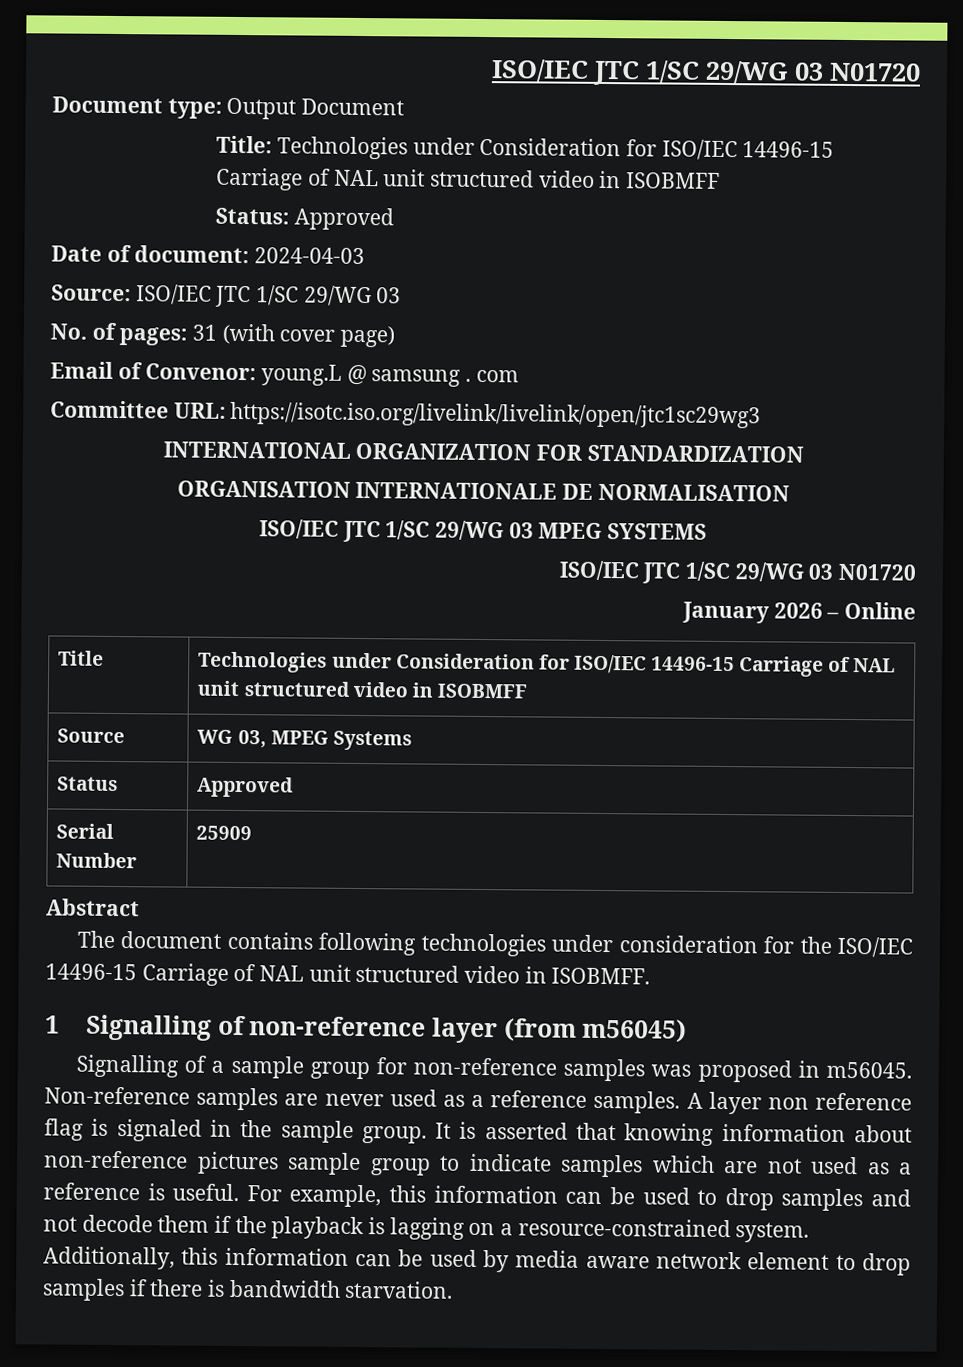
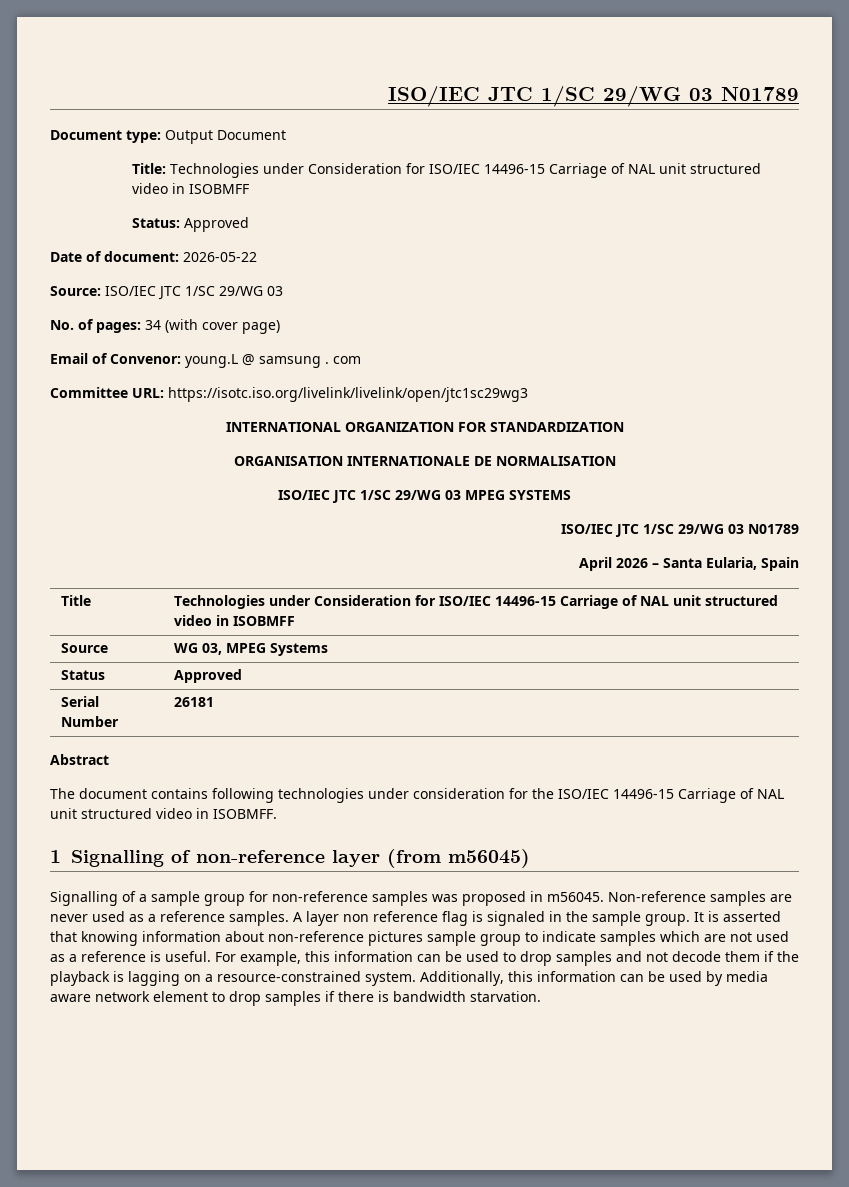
[491,59,921,86] ISO/IEC JTC 1/SC 29/WG 03 N01720 -> [388,86,799,107] ISO/IEC JTC 1/SC 29/WG 03 N01789
[254,247,366,265] 2024-04-03 -> [183,252,257,262] 2026-05-22
[192,324,218,341] 31 -> [145,320,161,330] 34
[837,563,916,581] [681,601,916,624] N01720 // January 2026 – Online -> [748,524,799,534] [579,557,799,571] N01789 // April 2026 – Santa Eularia, Spain
[196,825,253,841] 25909 -> [173,697,214,707] 26181

